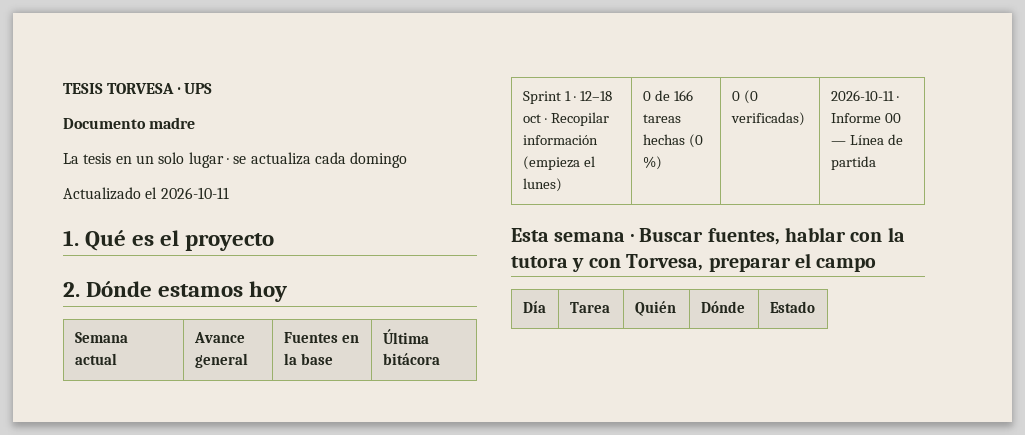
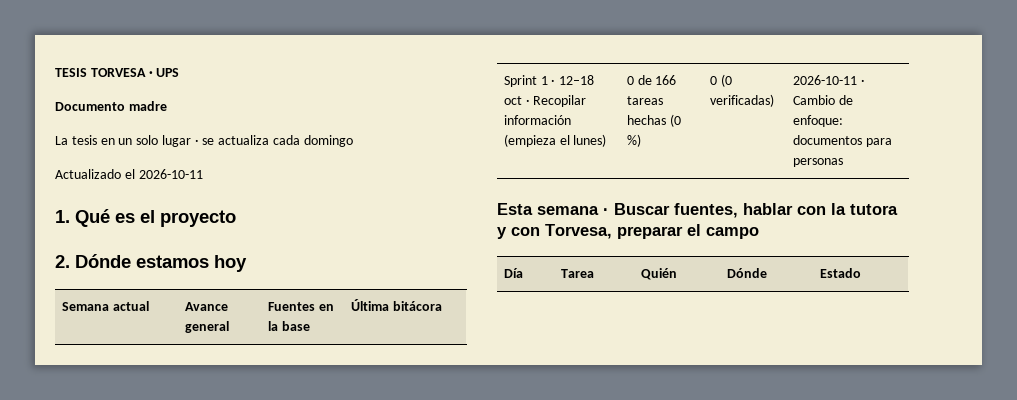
[830,113,901,123] [830,134,903,145] [830,156,876,170] Informe 00 — Línea de partida -> [792,95,853,105] [792,115,843,127] [792,135,892,147] [792,158,843,167] Cambio de enfoque: documentos para personas

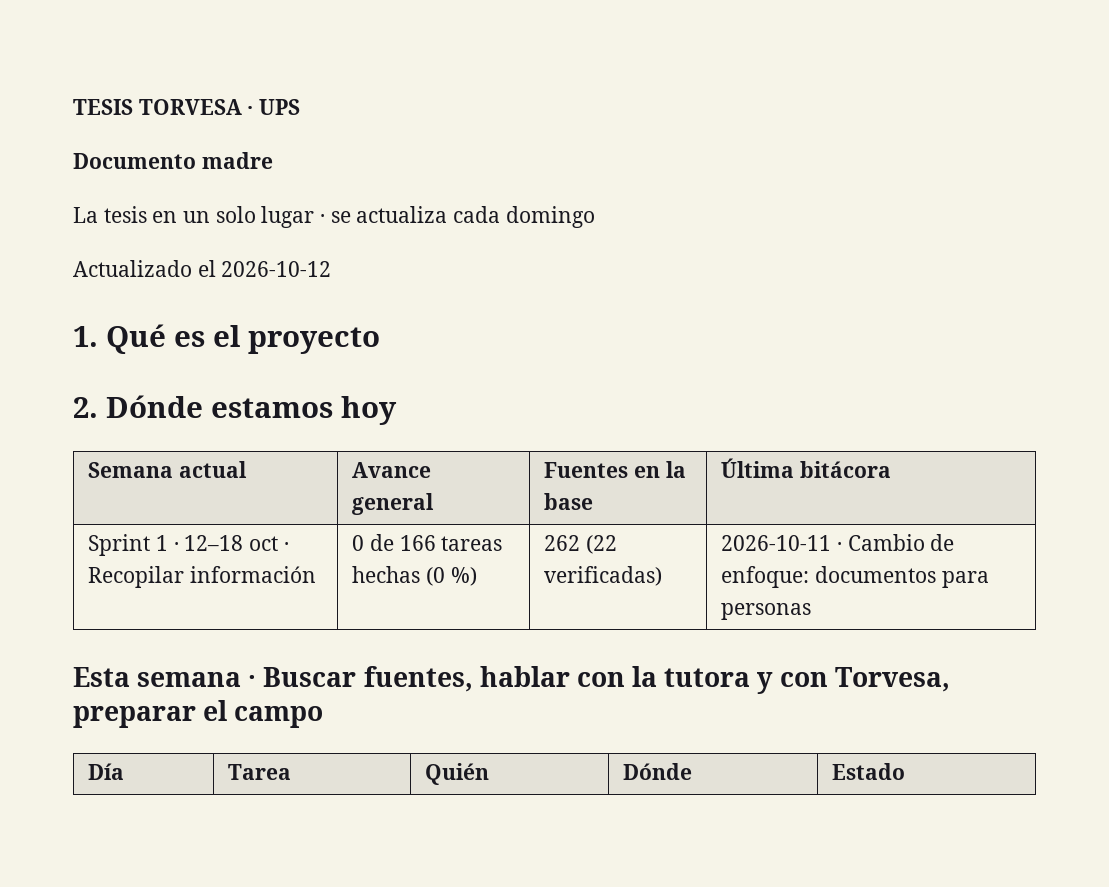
[138,169,203,179] 2026-10-11 -> [221,261,332,277] 2026-10-12
[503,134,607,147] (empieza el lunes) -> (317, 574) none
[709,74,732,87] 0 (0 -> [544,535,618,554] 262 (22

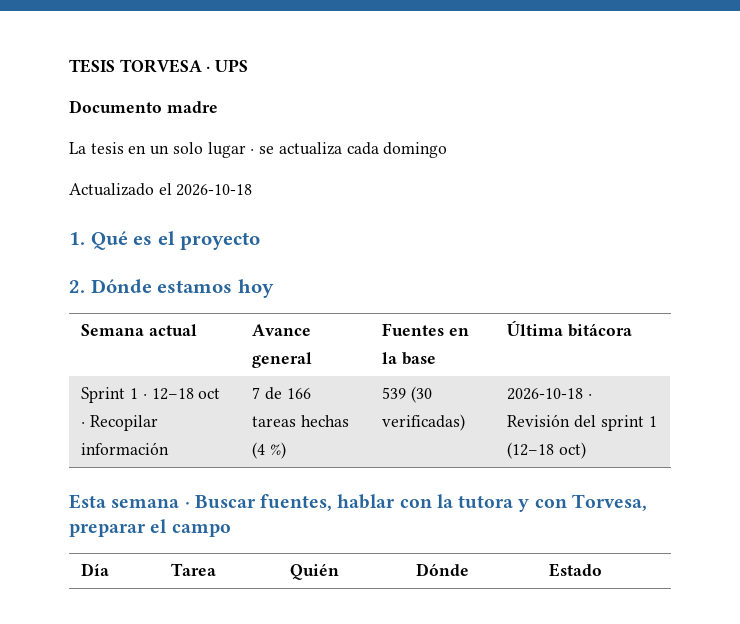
[221,261,332,277] 2026-10-12 -> [176,184,253,196] 2026-10-18
[352,535,365,551] 0 -> [252,387,261,399] 7
[426,567,446,586] (0 -> [252,442,266,459] (4
[544,535,618,554] 262 (22 -> [382,386,433,403] 539 (30
[721,534,955,551] [721,566,989,588] [721,603,812,620] 2026-10-11 · Cambio de enfoque: documentos para personas -> [507,388,593,400] [507,414,657,431] [507,442,587,459] 2026-10-18 · Revisión del sprint 1 (12–18 oct)

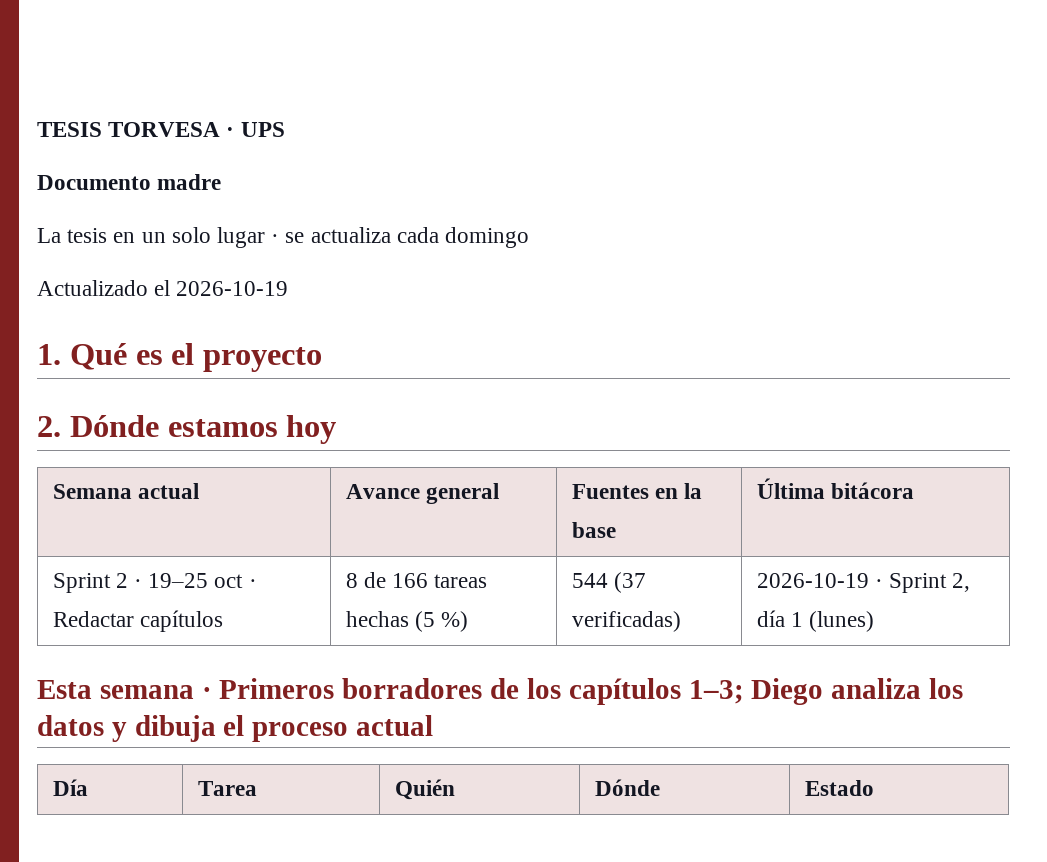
[176,184,253,196] 2026-10-18 -> [176,281,289,296] 2026-10-19
[130,388,221,400] [81,415,159,431] [81,442,170,455] [252,387,261,399] 1 · 12–18 oct · Recopilar información | 7 -> [115,573,257,588] [52,610,223,632] [345,573,358,588] 2 · 19–25 oct · Redactar capítulos | 8
[252,442,266,459] (4 -> [414,611,435,632] (5
[382,386,433,403] 539 (30 -> [571,572,646,593] 544 (37
[507,388,593,400] [507,414,657,431] [507,442,587,459] [69,494,647,512] [69,519,231,537] 2026-10-18 · Revisión del sprint 1 (12–18 oct) // Esta semana · Buscar fuentes, hablar con la tutora y con Torvesa, preparar el campo -> [756,573,971,593] [756,610,874,632] [37,678,964,705] [37,715,434,742] 2026-10-19 · Sprint 2, día 1 (lunes) // Esta semana · Primeros borradores de los capítulos 1–3; Diego analiza los datos y dibuja el proceso actual

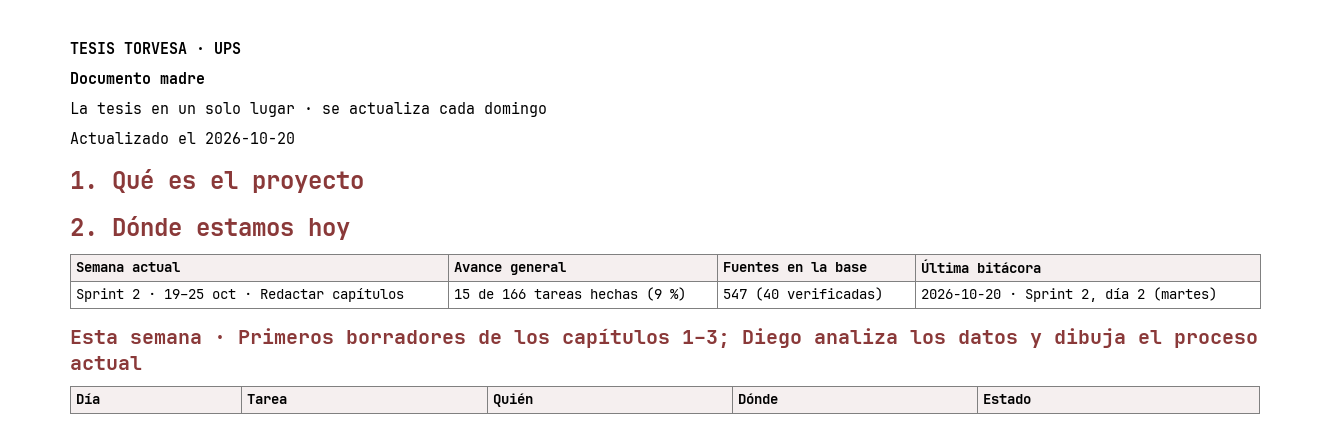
[176,281,289,296] 2026-10-19 -> [205,132,295,144] 2026-10-20
[345,573,358,588] 8 -> [454,289,471,299] 15
[414,611,435,632] (5 -> [646,287,663,301] (9
[571,572,646,593] 544 (37 -> [723,287,780,301] 547 (40
[756,573,869,588] 2026-10-19 -> [921,289,1002,299] 2026-10-20
[790,611,874,632] 1 (lunes) -> [1137,287,1218,301] 2 (martes)

